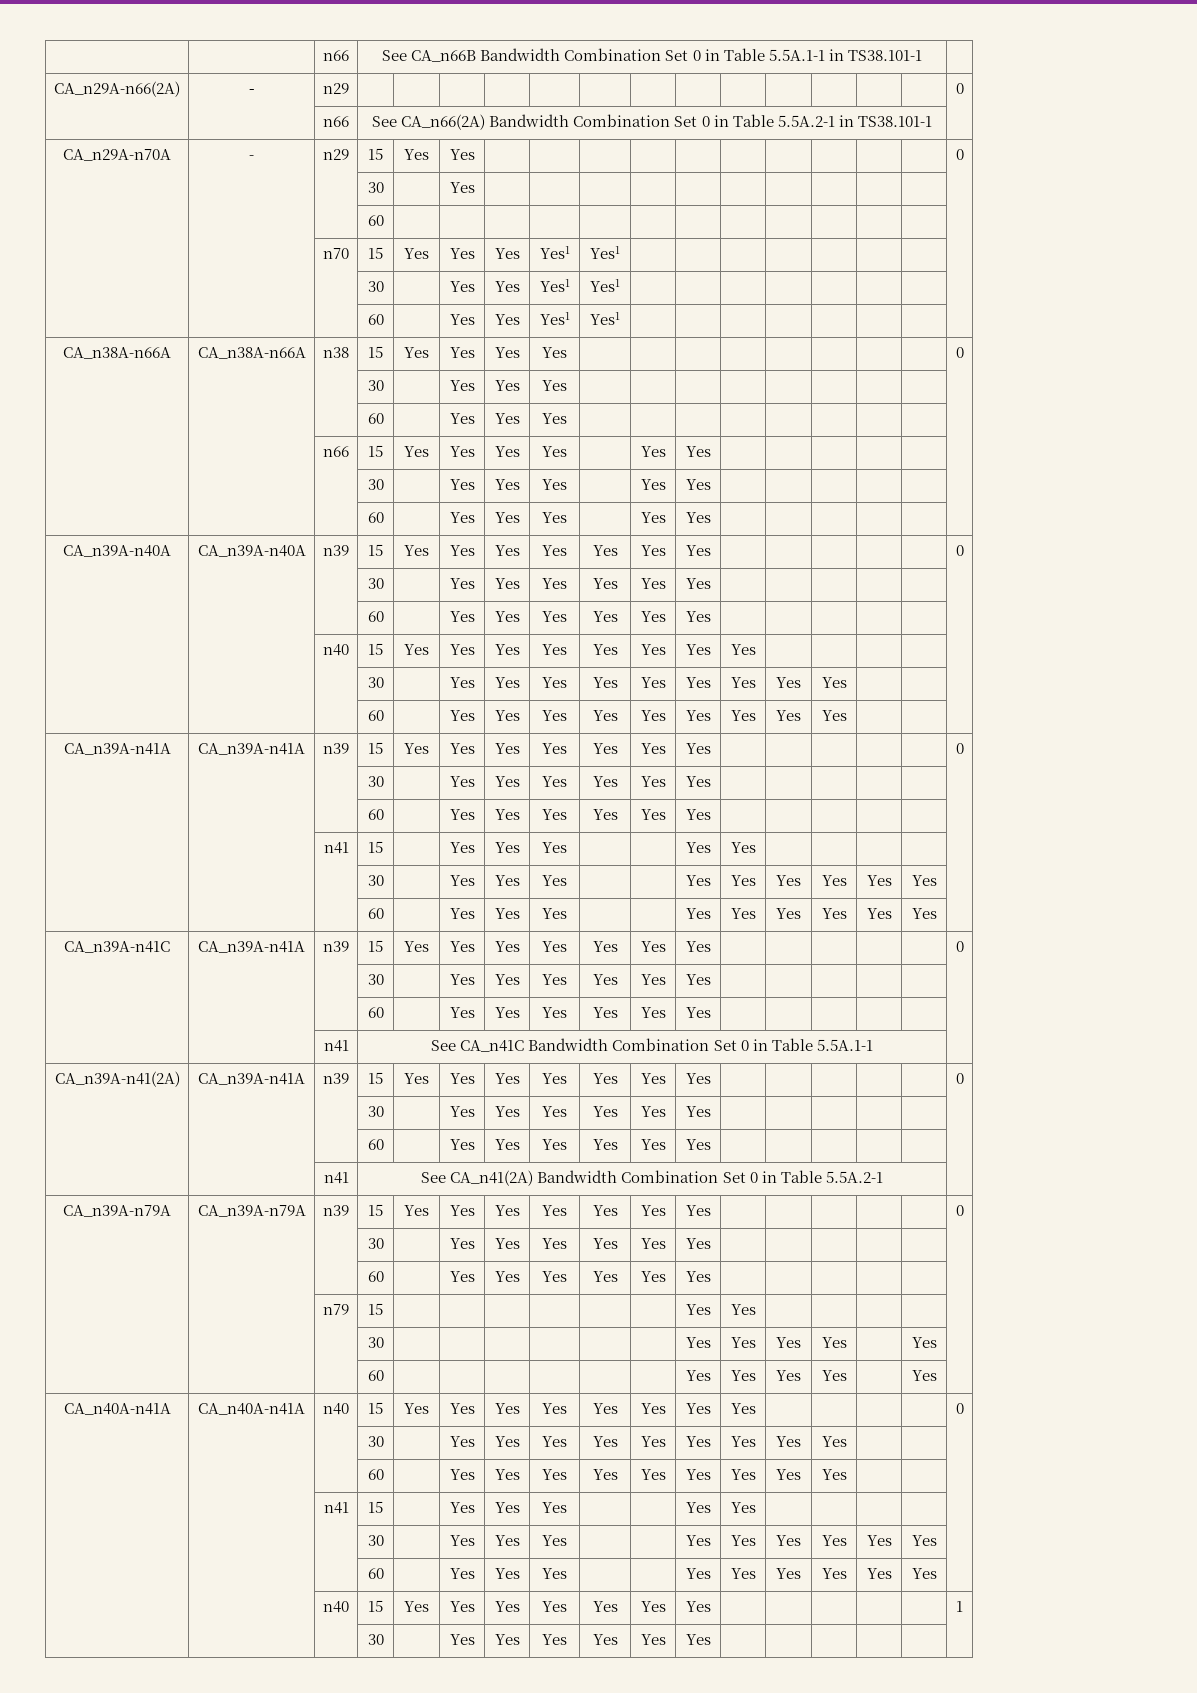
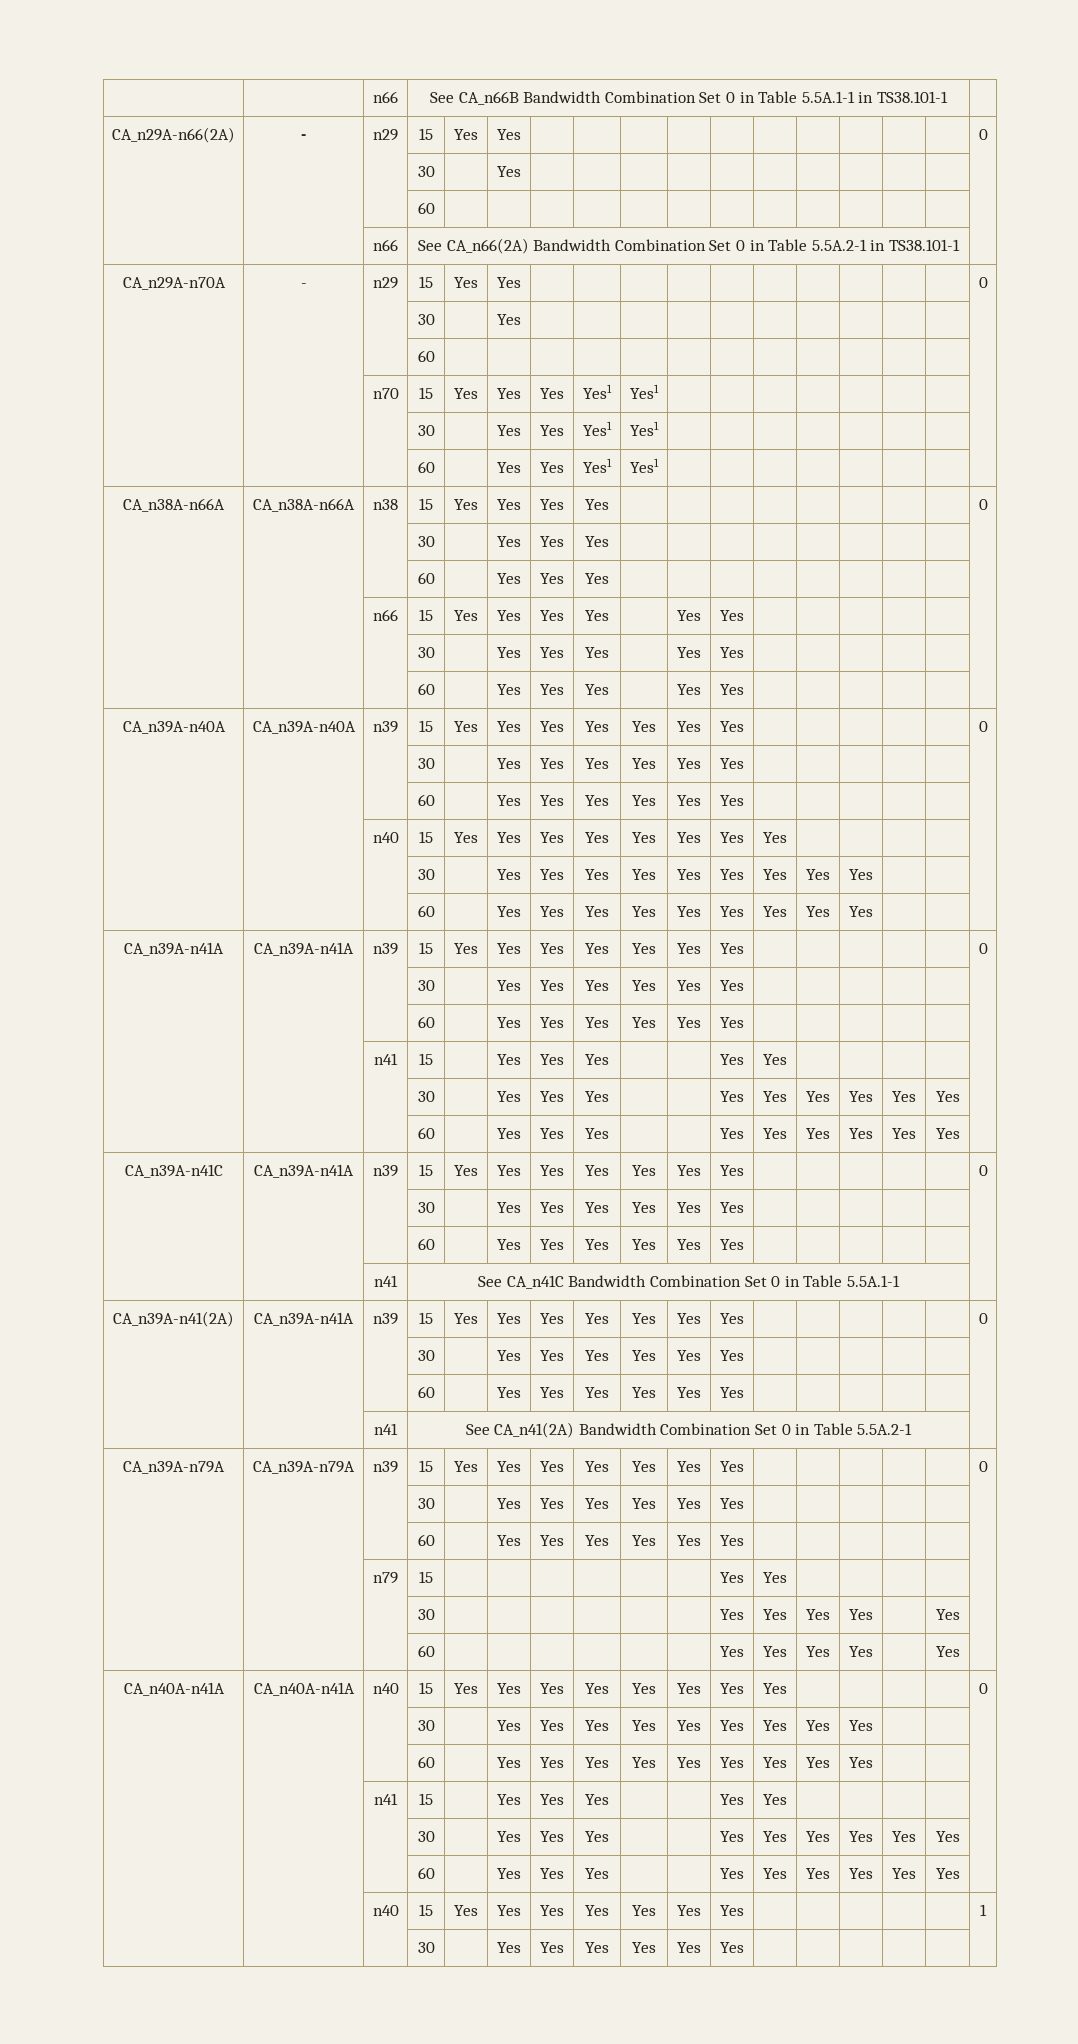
[955,83,964,94] | | | | | | | | | | | | | 0 -> [419,128,433,140] [454,129,478,140] [497,129,521,140] [978,129,988,140] [417,166,435,177] [497,166,521,177] [417,202,435,214] 15 | Yes | Yes | | | | | | | | | | | 0 // | | | 30 | | Yes | | | | | | | | | | | // | | | 60 | | | | | | | | | | | | |

